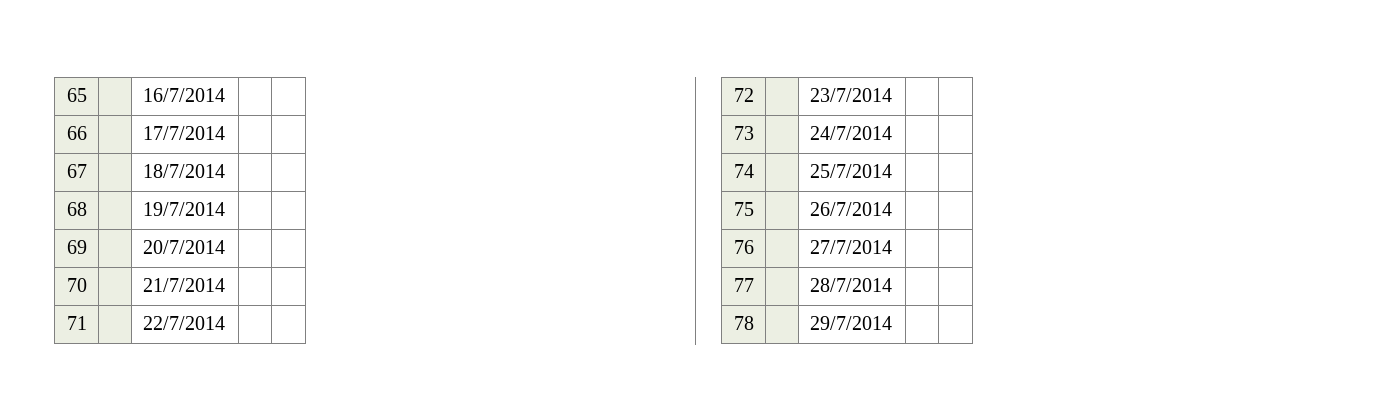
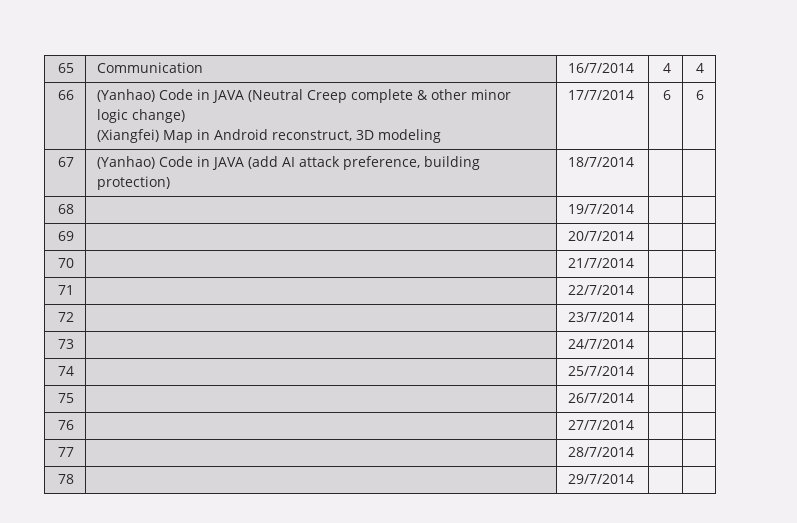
(88, 95) none -> [97,62,204,73] Communication
(225, 95) | -> [662,63,671,73] [695,63,704,73] 4 | 4
(88, 133) none -> [97,89,512,103] [97,109,186,123] [97,129,442,143] (Yanhao) Code in JAVA (Neutral Creep complete & other minor logic change) // (Xiangfei) Map in Android reconstruct, 3D modeling
(225, 133) | -> [662,90,671,100] [695,90,704,100] 6 | 6
(88, 171) none -> [97,156,481,170] [97,176,171,190] (Yanhao) Code in JAVA (add AI attack preference, building protection)

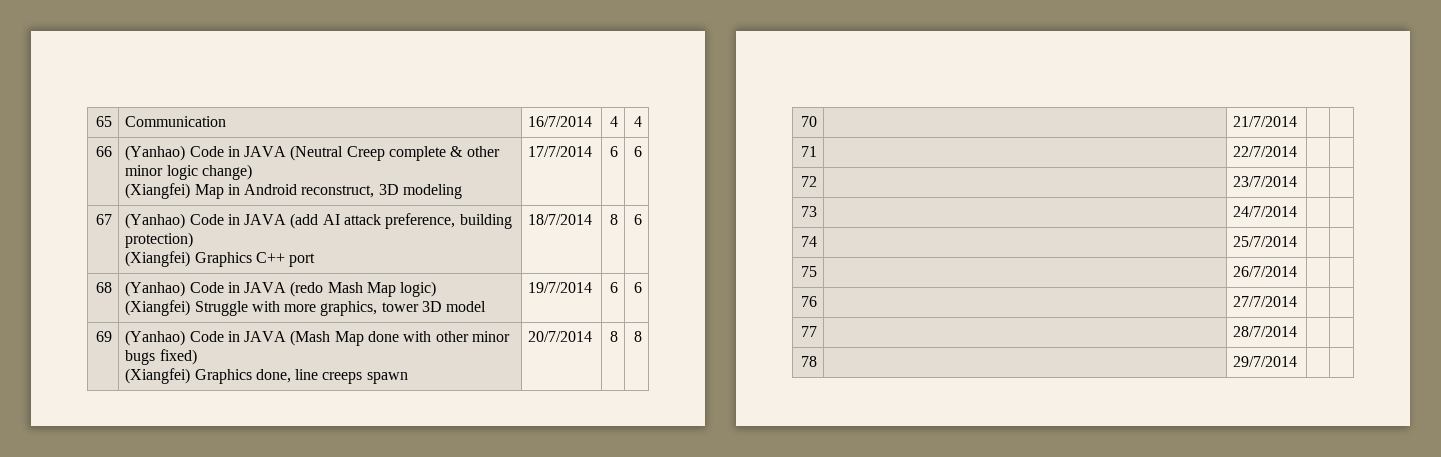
(171, 183) none -> [125,251,316,267] // (Xiangfei) Graphics C++ port
(635, 162) | -> [609,214,618,225] [633,214,642,225] 8 | 6
(74, 209) none -> [125,281,437,297] [125,300,487,316] (Yanhao) Code in JAVA (redo Mash Map logic) // (Xiangfei) Struggle with more graphics, tower 3D model
(635, 209) | -> [609,282,618,293] [633,282,642,293] 6 | 6
(74, 236) none -> [125,330,511,346] [125,349,197,365] [125,368,408,384] (Yanhao) Code in JAVA (Mash Map done with other minor bugs fixed) // (Xiangfei) Graphics done, line creeps spawn
(635, 236) | -> [609,331,618,342] [633,331,642,342] 8 | 8

